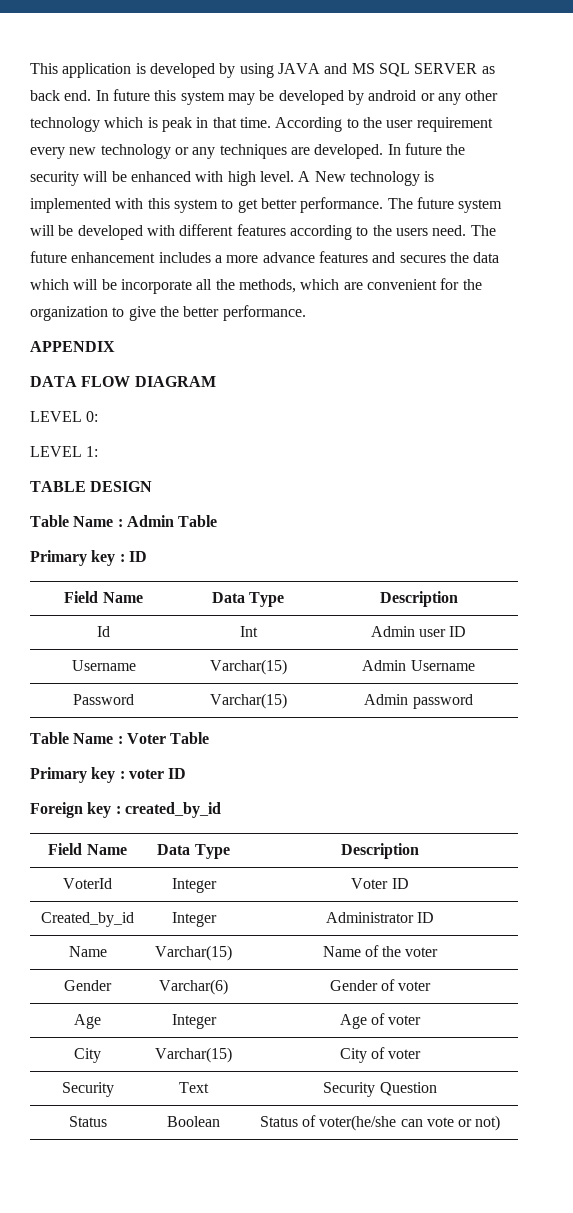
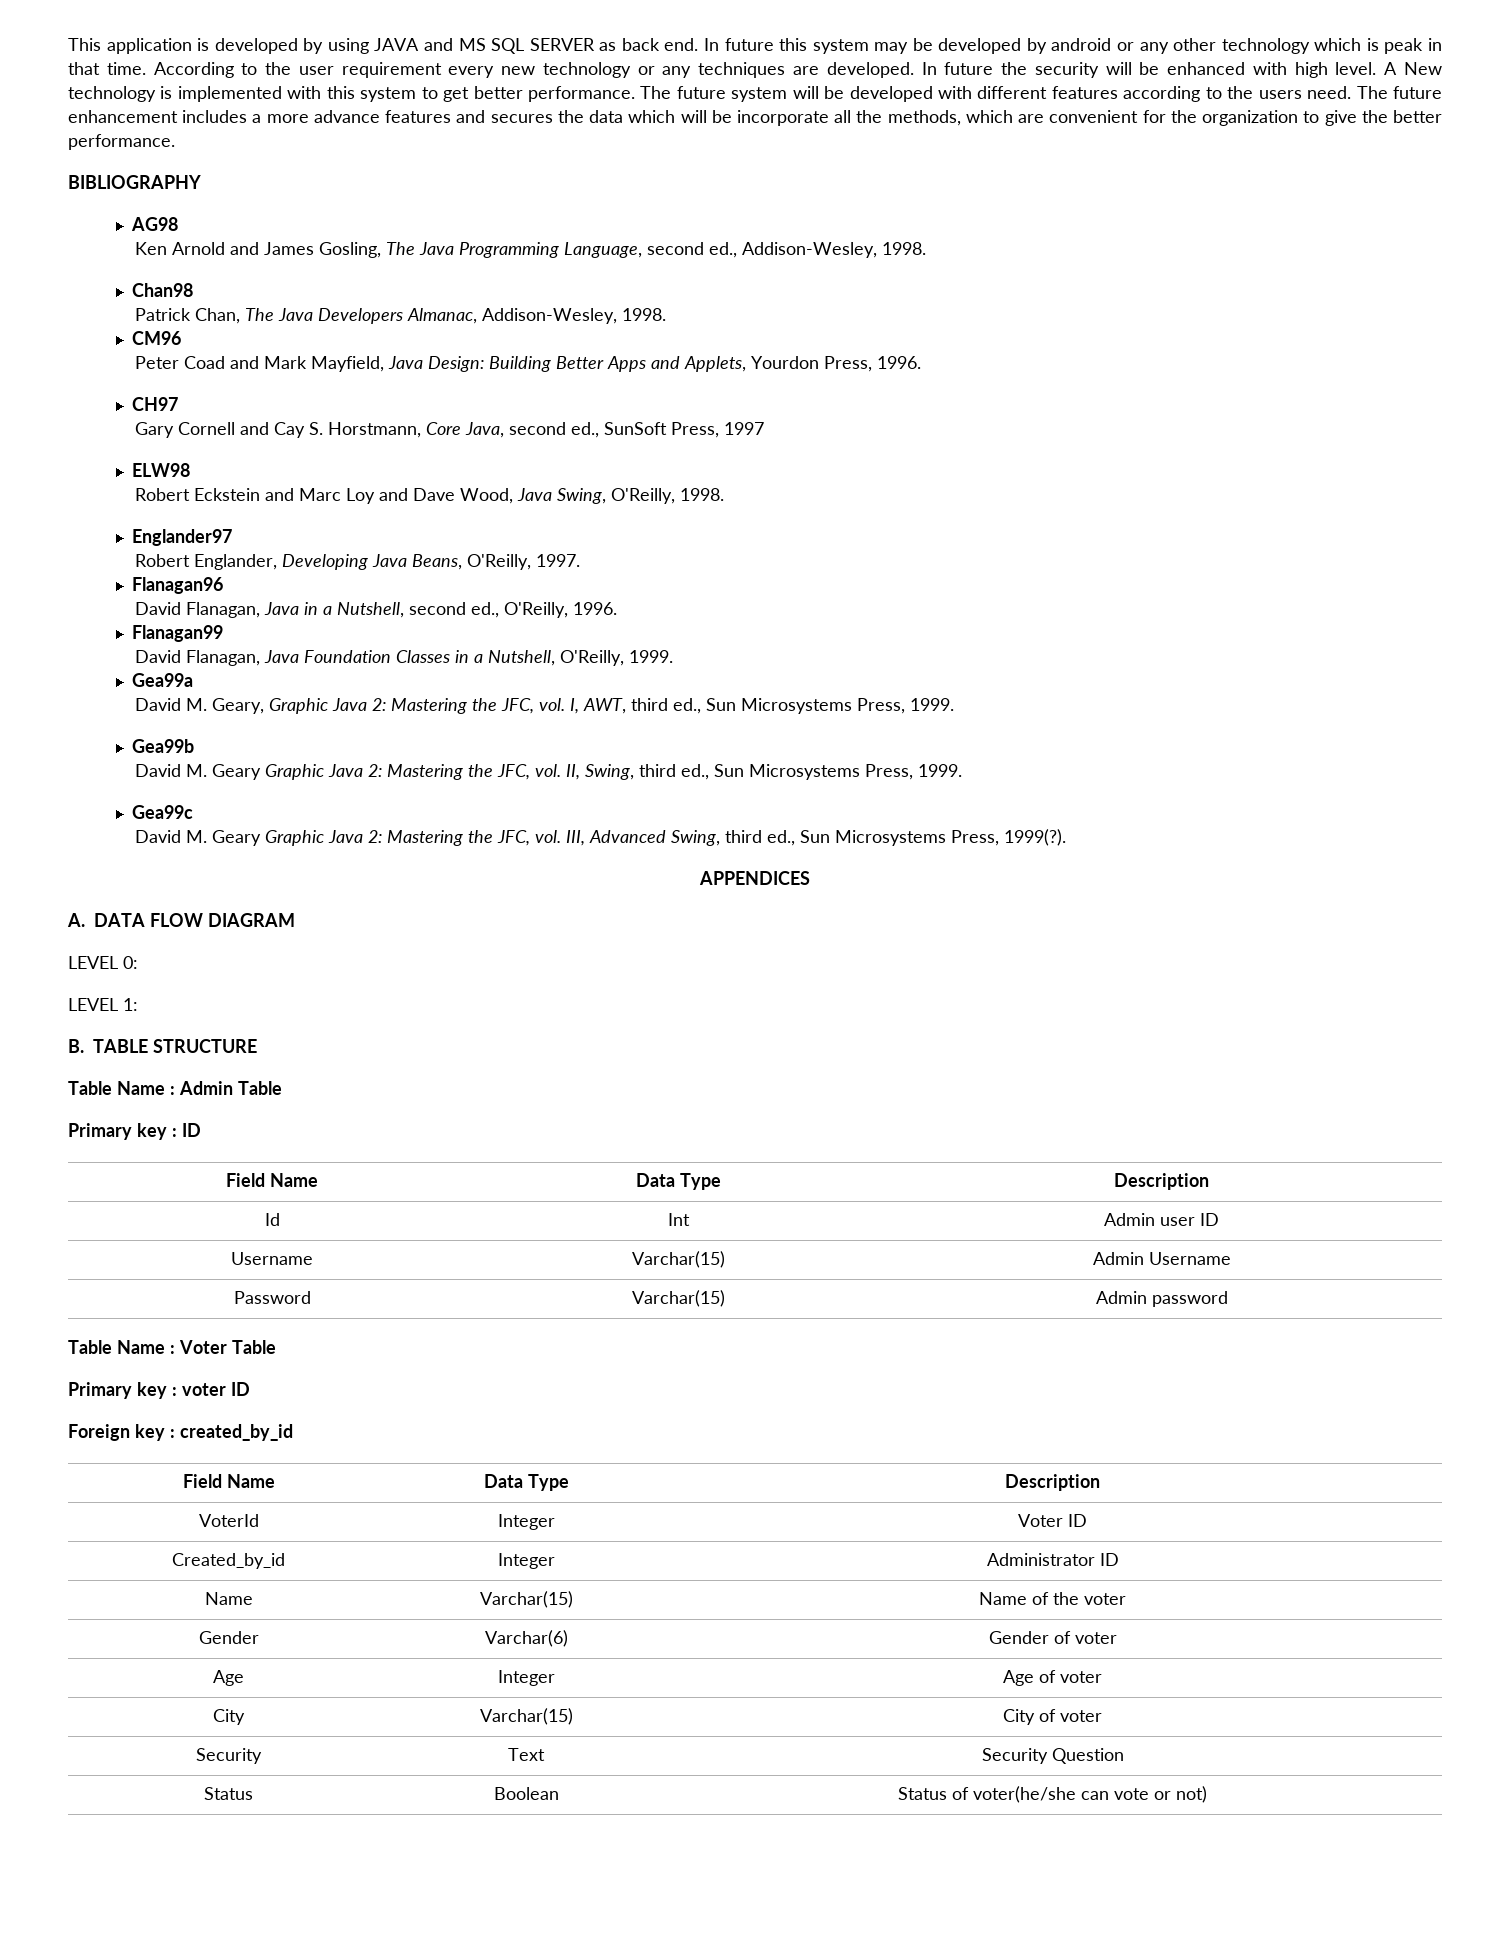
[30,341,115,352] APPENDIX // -> [68,175,201,189] [131,217,179,231] [134,242,926,258] [132,283,194,297] [134,308,666,324] [132,331,182,345] [134,356,921,372] [132,397,179,411] [134,422,764,438] [132,463,191,477] [134,488,724,504] [132,529,233,546] [134,554,580,570] [132,577,224,594] [134,602,617,618] [132,625,224,642] [134,650,673,666] [132,673,194,687] [134,698,954,714] [132,739,195,753] [134,764,962,780] [132,805,194,819] [134,829,1066,846] [699,871,810,885] [67,913,85,927] BIBLIOGRAPHY // AG98 // Ken Arnold and James Gosling, The Java Programming Language, second ed., Addison-Wesley, 1998. // Chan98 // Patrick Chan, The Java Developers Almanac, Addison-Wesley, 1998. // CM96 // Peter Coad and Mark Mayfield, Java Design: Building Better Apps and Applets, Yourdon Press, 1996. // CH97 // Gary Cornell and Cay S. Horstmann, Core Java, second ed., SunSoft Press, 1997 // ELW98 // Robert Eckstein and Marc Loy and Dave Wood, Java Swing, O'Reilly, 1998. // Englander97 // Robert Englander, Developing Java Beans, O'Reilly, 1997. // Flanagan96 // David Flanagan, Java in a Nutshell, second ed., O'Reilly, 1996. // Flanagan99 // David Flanagan, Java Foundation Classes in a Nutshell, O'Reilly, 1999. // Gea99a // David M. Geary, Graphic Java 2: Mastering the JFC, vol. I, AWT, third ed., Sun Microsystems Press, 1999. // Gea99b // David M. Geary Graphic Java 2: Mastering the JFC, vol. II, Swing, third ed., Sun Microsystems Press, 1999. // Gea99c // David M. Geary Graphic Java 2: Mastering the JFC, vol. III, Advanced Swing, third ed., Sun Microsystems Press, 1999(?). // APPENDICES // A.
[30,481,153,492] TABLE DESIGN -> [68,1039,257,1053] B. TABLE STRUCTURE

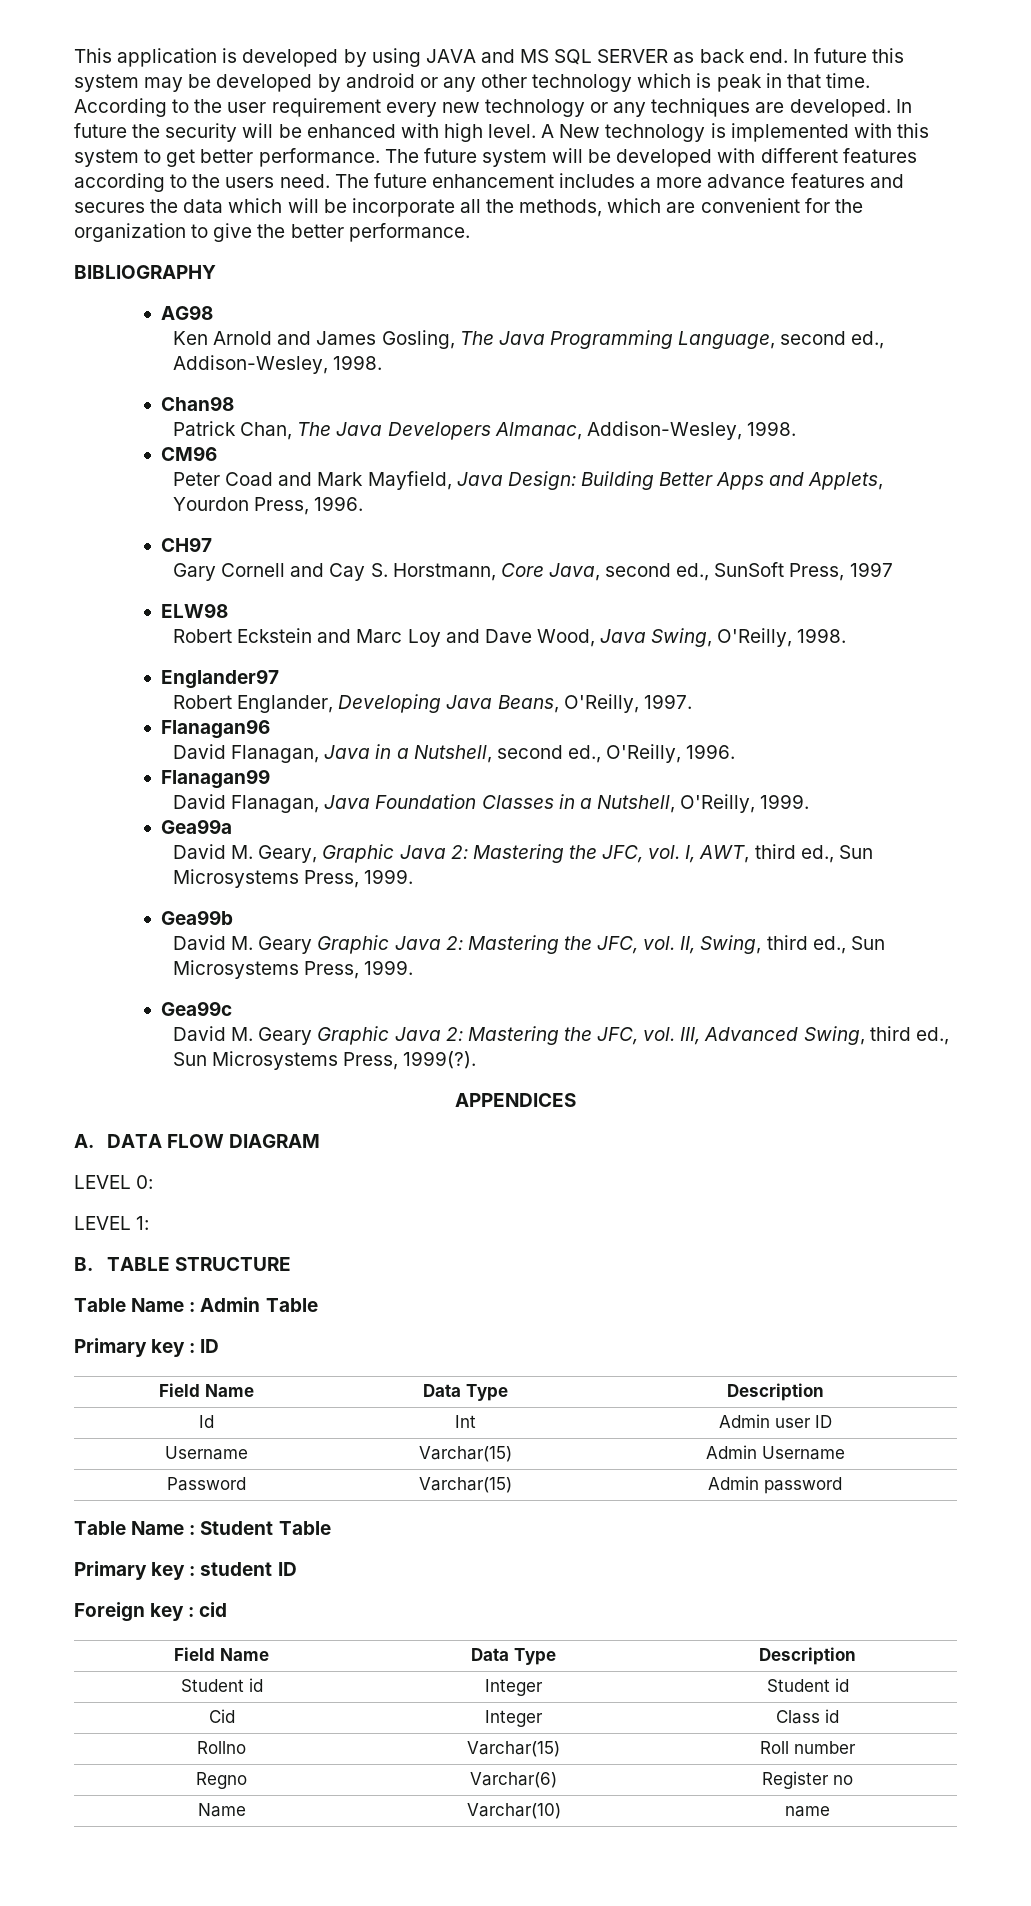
[179,1340,276,1354] [68,1382,226,1399] Voter Table // Primary key : voter -> [200,1521,331,1535] [74,1561,273,1580] Student Table // Primary key : student
[180,1424,293,1441] [182,1474,275,1488] [483,1474,569,1491] [1005,1474,1100,1491] [198,1514,259,1527] [497,1514,555,1530] [1018,1514,1087,1527] [172,1553,285,1569] [497,1553,555,1569] [986,1553,1119,1566] [204,1592,253,1605] [479,1591,573,1608] [979,1592,1126,1605] [198,1631,259,1644] [484,1630,568,1647] [988,1631,1117,1644] [213,1670,244,1686] [497,1670,555,1686] [1003,1670,1102,1686] [213,1709,245,1725] [479,1708,573,1725] [1003,1709,1102,1725] [196,1748,262,1764] [507,1748,545,1761] [981,1748,1124,1764] [204,1787,253,1800] [493,1787,559,1800] [898,1786,1207,1803] created_by_id // Field Name | Data Type | Description // VoterId | Integer | Voter ID // Created_by_id | Integer | Administrator ID // Name | Varchar(15) | Name of the voter // Gender | Varchar(6) | Gender of voter // Age | Integer | Age of voter // City | Varchar(15) | City of voter // Security | Text | Security Question // Status | Boolean | Status of voter(he/she can vote or not) -> [199,1602,228,1617] [174,1647,269,1661] [471,1648,556,1665] [759,1647,856,1665] [180,1678,263,1692] [485,1679,543,1696] [766,1678,849,1692] [208,1709,235,1723] [485,1710,543,1727] [776,1709,839,1724] [197,1741,246,1754] [467,1741,560,1757] [760,1741,856,1754] [196,1772,247,1789] [470,1772,557,1788] [762,1771,853,1789] [197,1803,246,1817] [466,1803,561,1819] [785,1806,830,1817] cid // Field Name | Data Type | Description // Student id | Integer | Student id // Cid | Integer | Class id // Rollno | Varchar(15) | Roll number // Regno | Varchar(6) | Register no // Name | Varchar(10) | name

